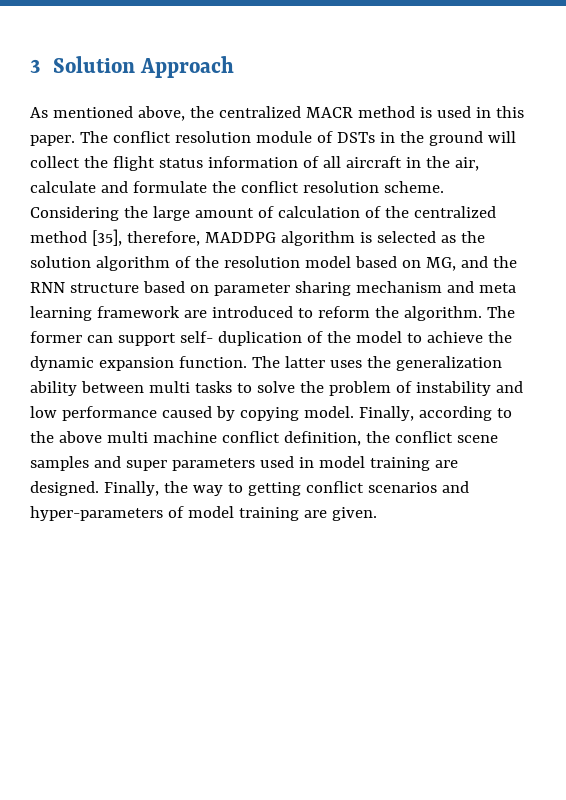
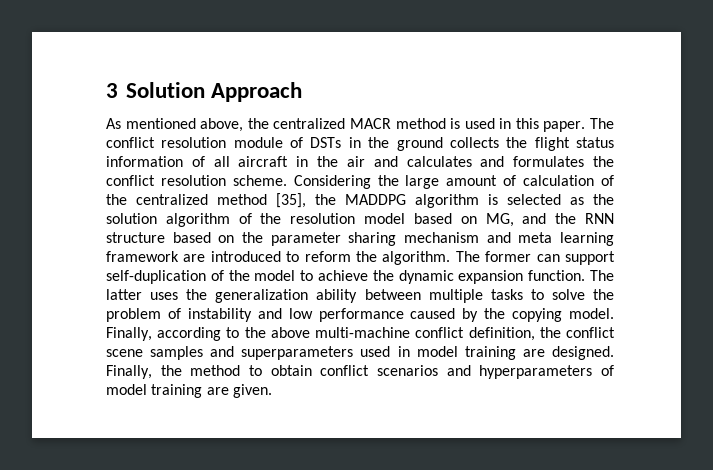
[487,131,516,143] [30,156,80,168] will collect -> [449,137,499,148] collects
[454,157,479,171] [30,181,207,193] air, calculate and formulate -> [346,156,585,167] air and calculates and formulates
[126,231,200,246] therefore, -> [315,194,336,205] the
(209, 289) none -> [242,232,263,243] the
[179,331,302,346] self- duplication -> [106,270,206,284] self-duplication
[148,381,190,393] multi -> [428,289,483,303] multiple
(235, 413) none -> [484,308,506,319] the
[106,431,217,443] multi machine -> [315,327,411,338] multi-machine
[125,458,255,471] super parameters -> [241,346,354,360] superparameters
[192,482,301,496] way to getting -> [190,365,312,376] method to obtain
[30,506,163,521] hyper-parameters -> [479,365,593,379] hyperparameters

